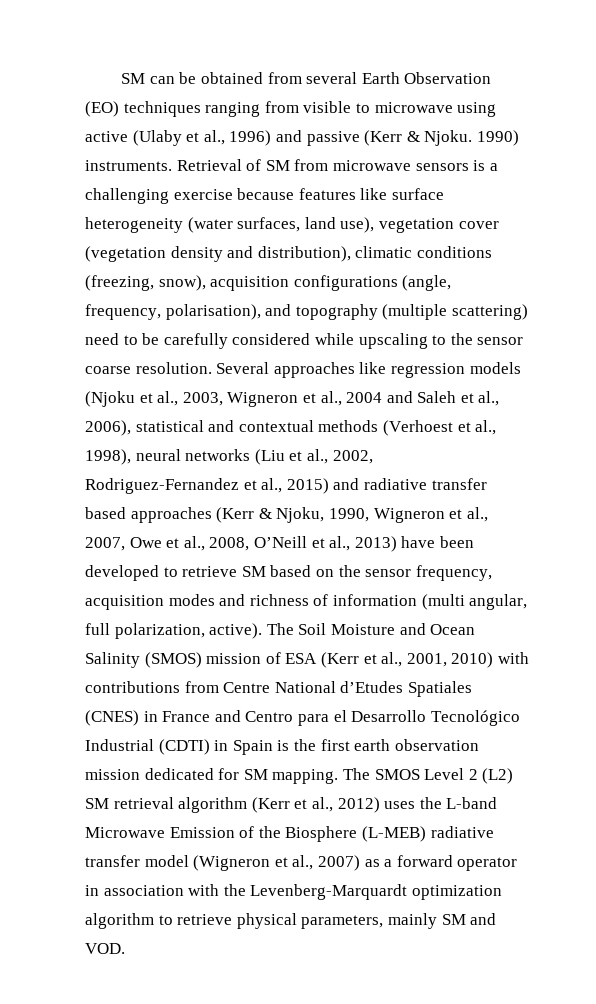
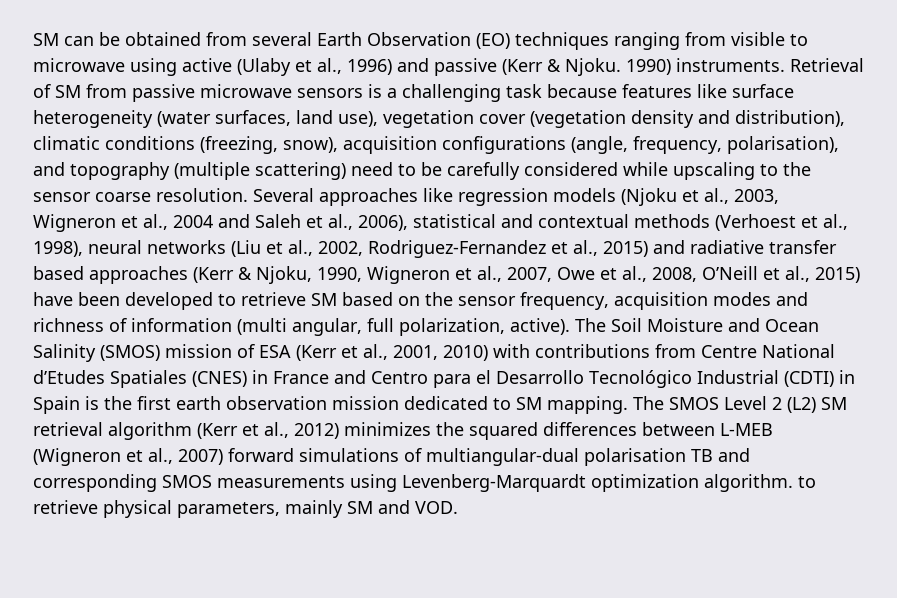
(329, 165) none -> [132,84,195,102] passive
[173,189,233,200] exercise -> [506,84,542,98] task
[354,536,397,552] 2013) -> [815,267,860,283] 2015)
[218,768,240,780] for -> [493,398,511,410] to
[384,797,498,809] [85,826,494,842] [85,855,518,871] [85,884,246,896] uses the L-band Microwave Emission of the Biosphere (L-MEB) radiative transfer model (Wigneron et al., 2007) as a forward operator in association with the -> [344,422,773,440] [33,448,750,466] [33,474,397,492] minimizes the squared differences between L-MEB (Wigneron et al., 2007) forward simulations of multiangular-dual polarisation TB and corresponding SMOS measurements using
[85,913,154,929] algorithm -> [704,474,793,492] algorithm.

